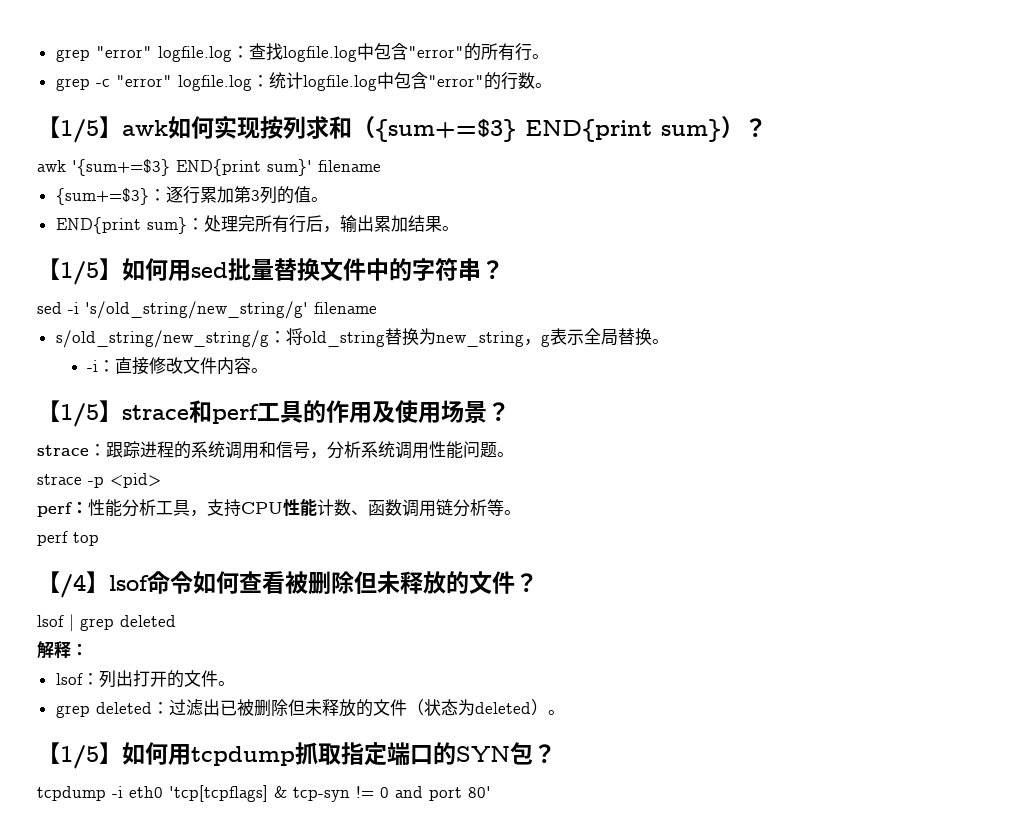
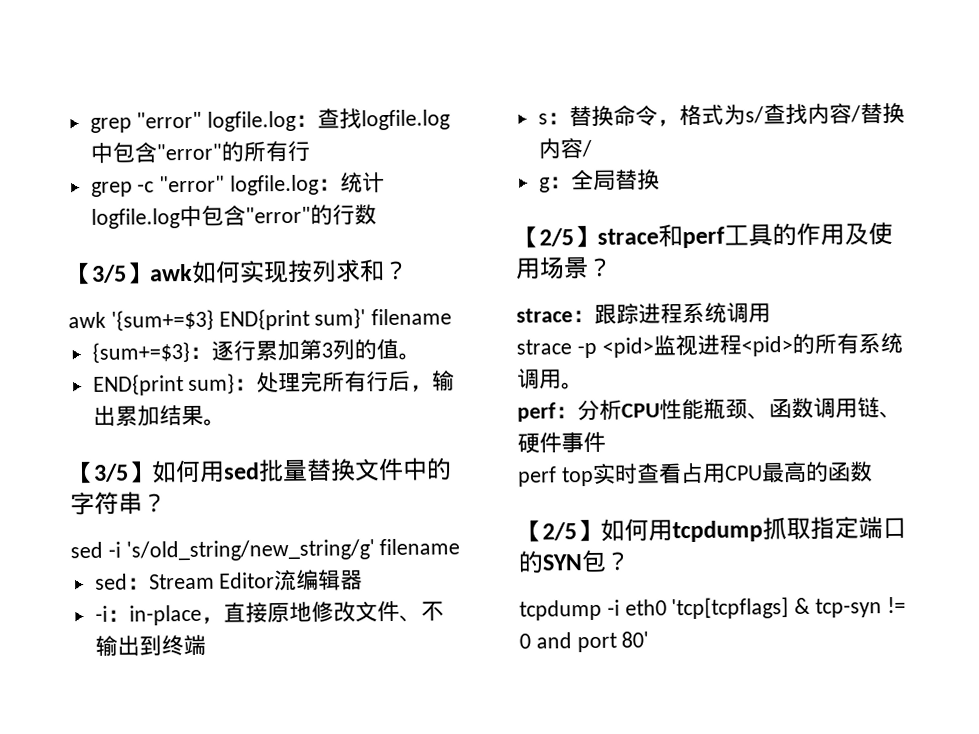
[531,54,549,59] 。 -> (310, 151) none
[534,83,552,88] [37,116,99,143] 。 // 【1/5 -> [67,261,127,285] // 【3/5
[352,116,744,142] （{sum+=$3} END{print sum}） -> (385, 271) none
[60,261,99,285] 1/5 -> [93,463,129,482] 3/5
[55,328,669,348] [86,357,268,375] [37,400,99,427] s/old_string/new_string/g：将old_string替换为new_string，g表示全局替换。 // -i：直接修改文件内容。 // 【1/5 -> [94,569,364,592] [94,600,444,626] [94,634,206,657] [537,102,905,127] [537,138,592,159] [538,169,660,193] [515,225,574,248] sed：Stream Editor流编辑器 // -i：in-place，直接原地修改文件、不输出到终端 // s：替换命令，格式为s/查找内容/替换内容/ // g：全局替换 // 【2/5
[174,441,514,459] [37,473,161,488] [37,499,241,517] 的系统调用和信号，分析系统调用性能问题。 // strace -p <pid> // perf：性能分析工具，支持 -> [682,302,771,324] [516,332,903,359] [517,368,584,390] [517,399,622,422] 系统调用 // strace -p <pid>监视进程<pid>的所有系统调用。 // perf：分析
[317,499,351,516] 计数 -> [703,398,748,419] 瓶颈
[453,499,521,517] 分析等。 -> [879,410,902,419] [517,431,606,454] 、硬件事件
[37,571,538,598] [37,614,176,632] [37,641,88,659] [55,670,235,688] [55,699,565,718] [37,742,99,769] // 【/4】lsof命令如何查看被删除但未释放的文件？ // lsof | grep deleted // 解释： // lsof：列出打开的文件。 // grep deleted：过滤出已被删除但未释放的文件（状态为deleted）。 // 【1/5 -> [591,461,873,484] [518,519,577,542] 实时查看占用CPU最高的函数 // 【2/5

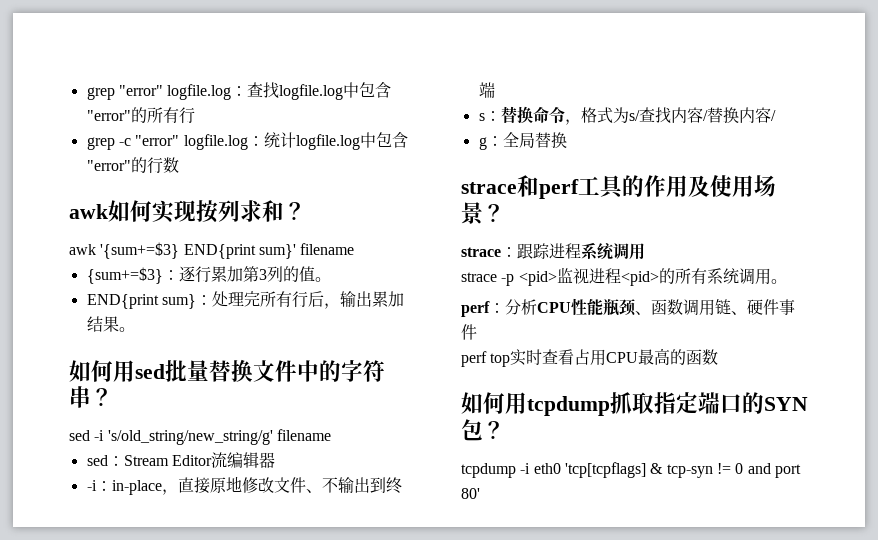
[67,261,151,285] 【3/5】 -> (179, 165) none
[69,460,153,484] 【3/5】 -> (135, 329) none
[515,224,598,248] 【2/5】 -> (567, 140) none
[518,518,601,542] 【2/5】 -> (719, 357) none

